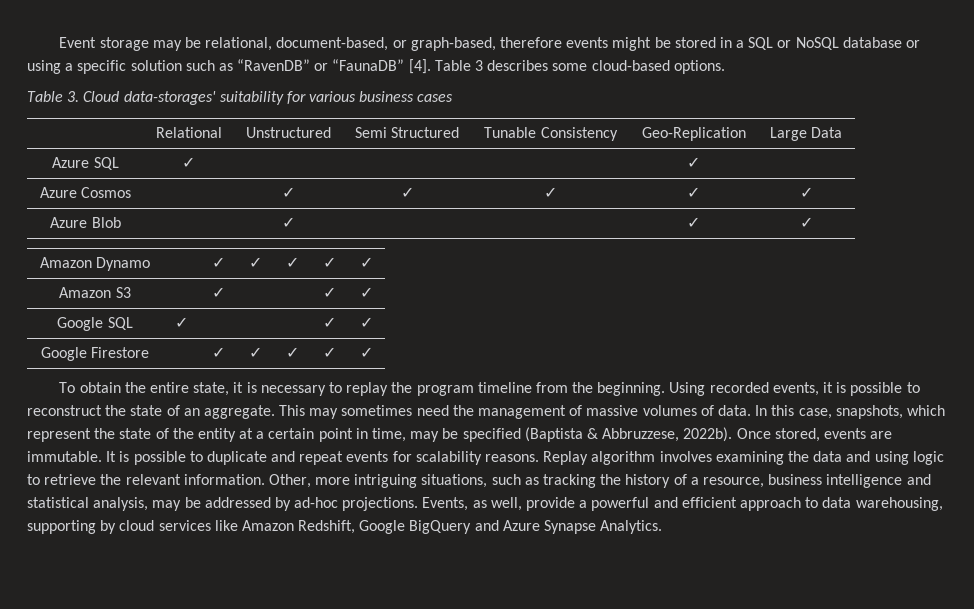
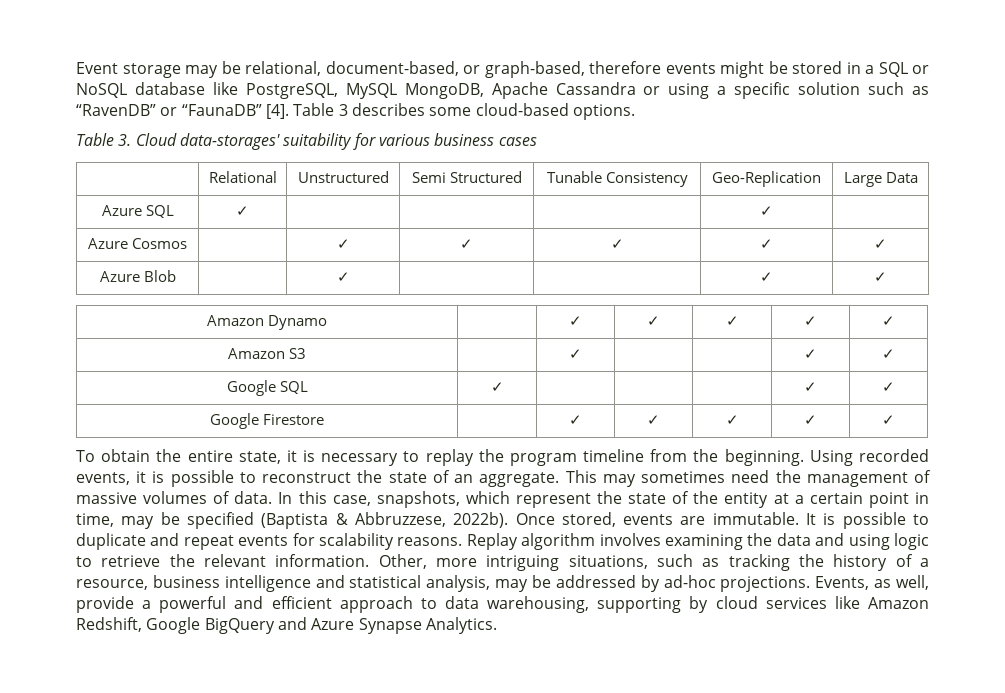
(902, 42) none -> [212,82,636,99] like PostgreSQL, MySQL MongoDB, Apache Cassandra

